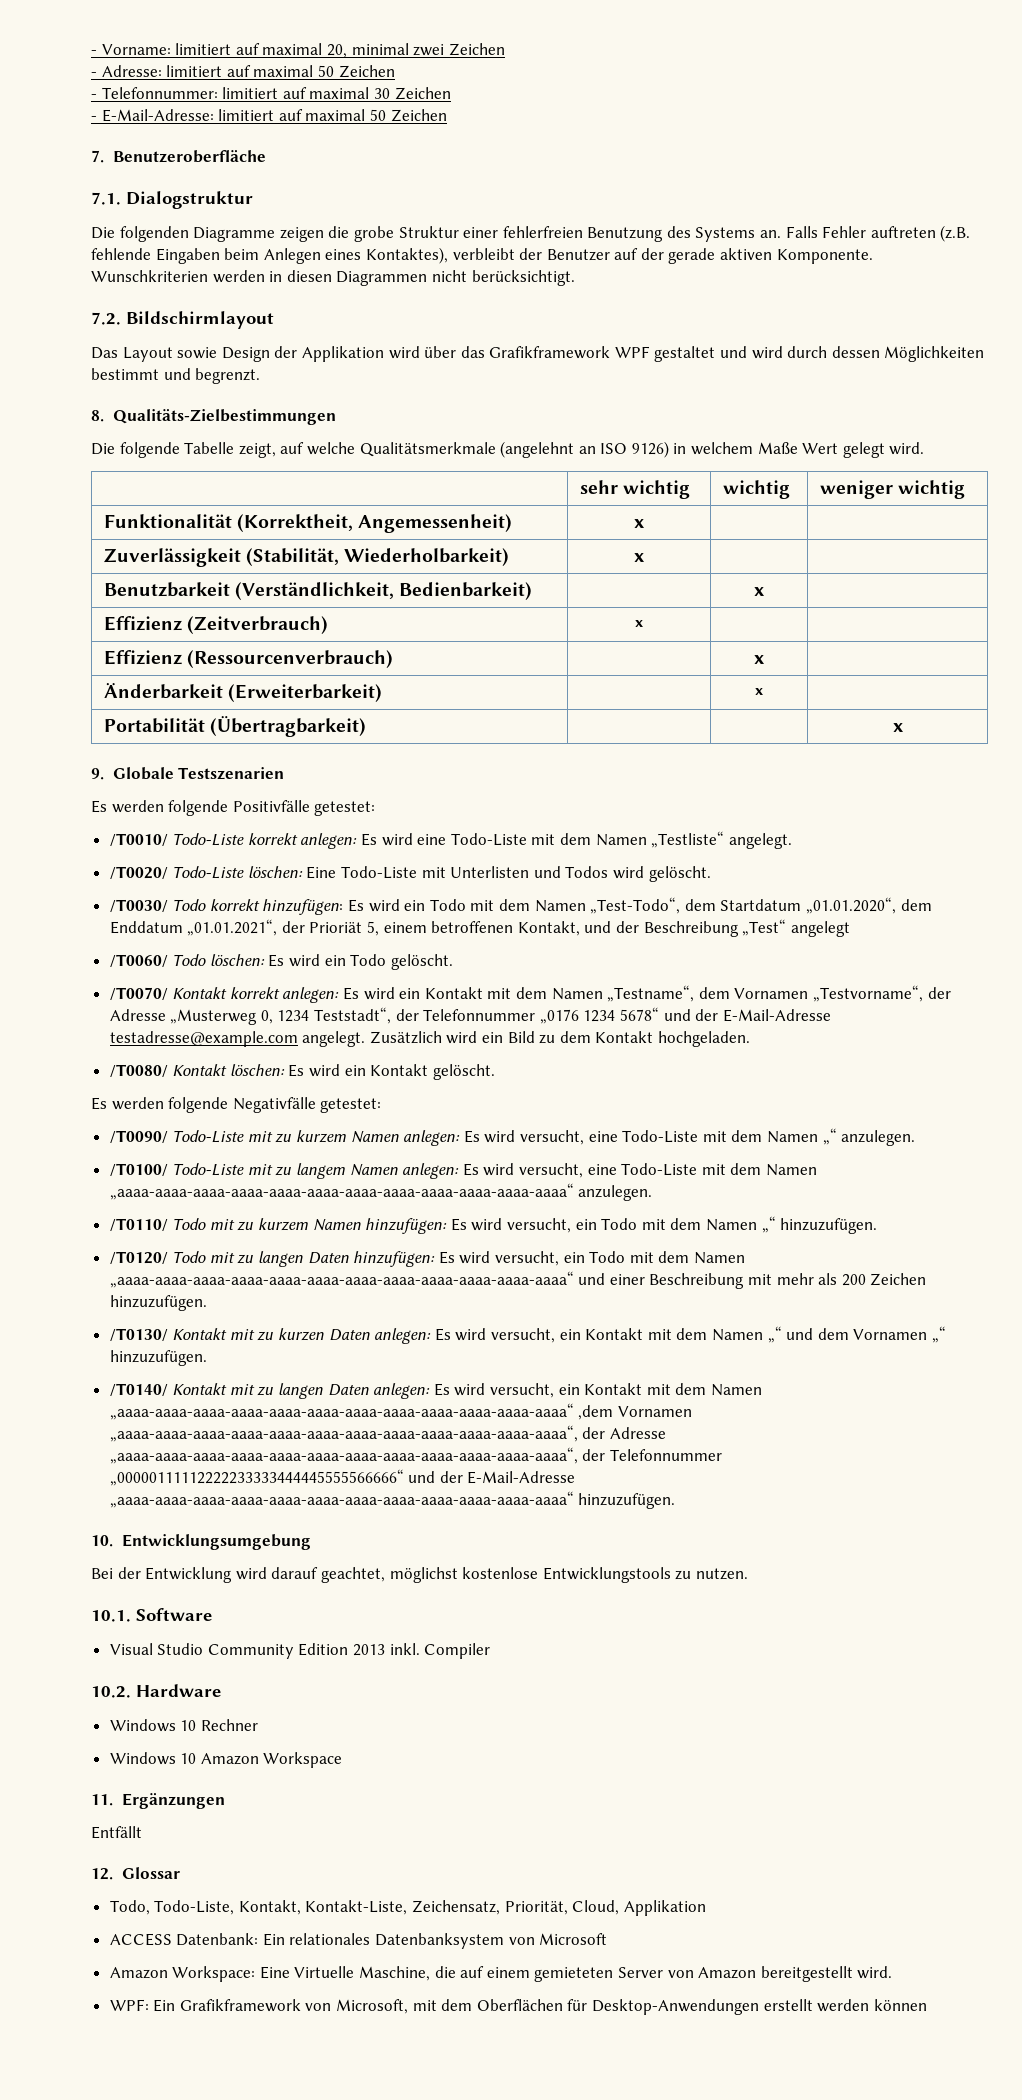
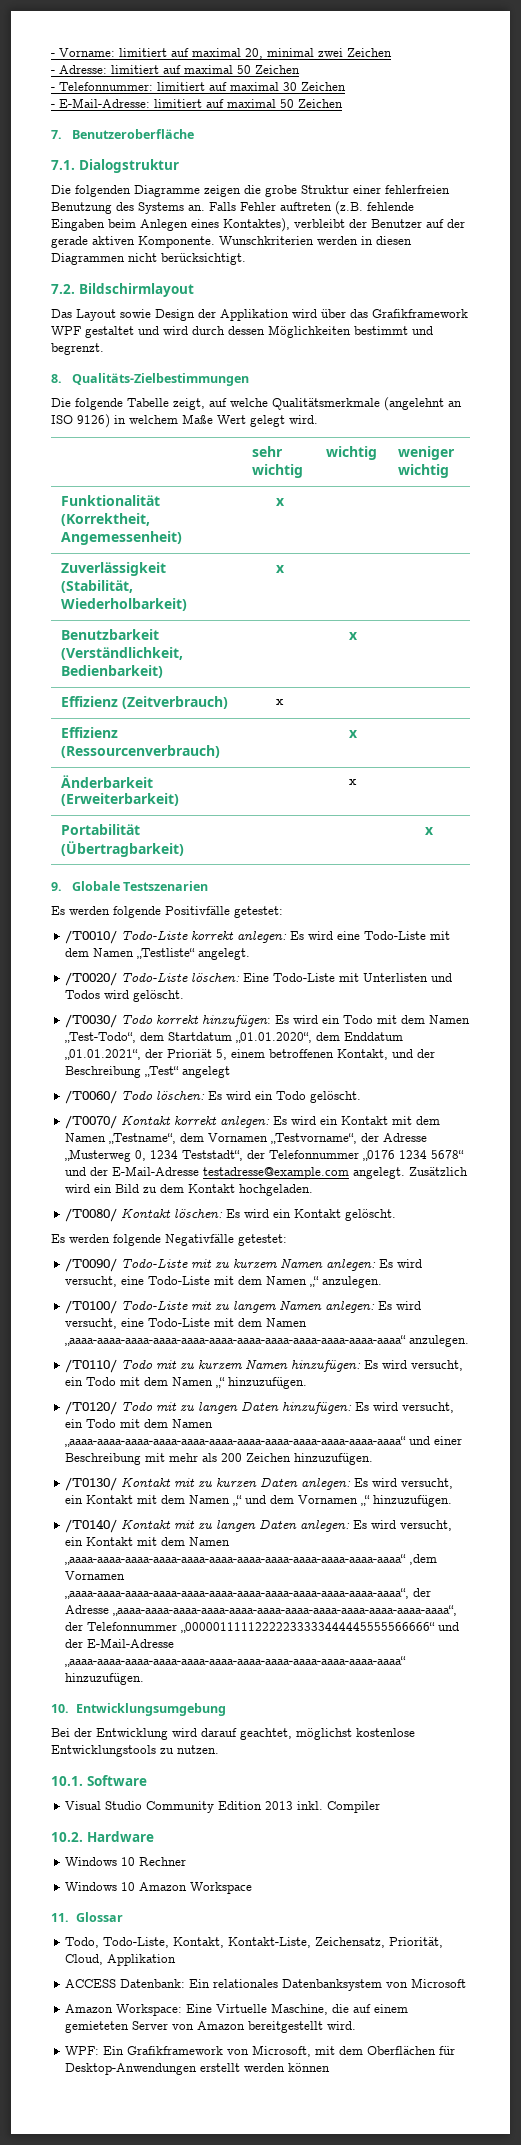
[121,1793,225,1809] [91,1826,142,1839] [91,1868,113,1880] Ergänzungen // Entfällt // 12. -> (69, 1917) none

